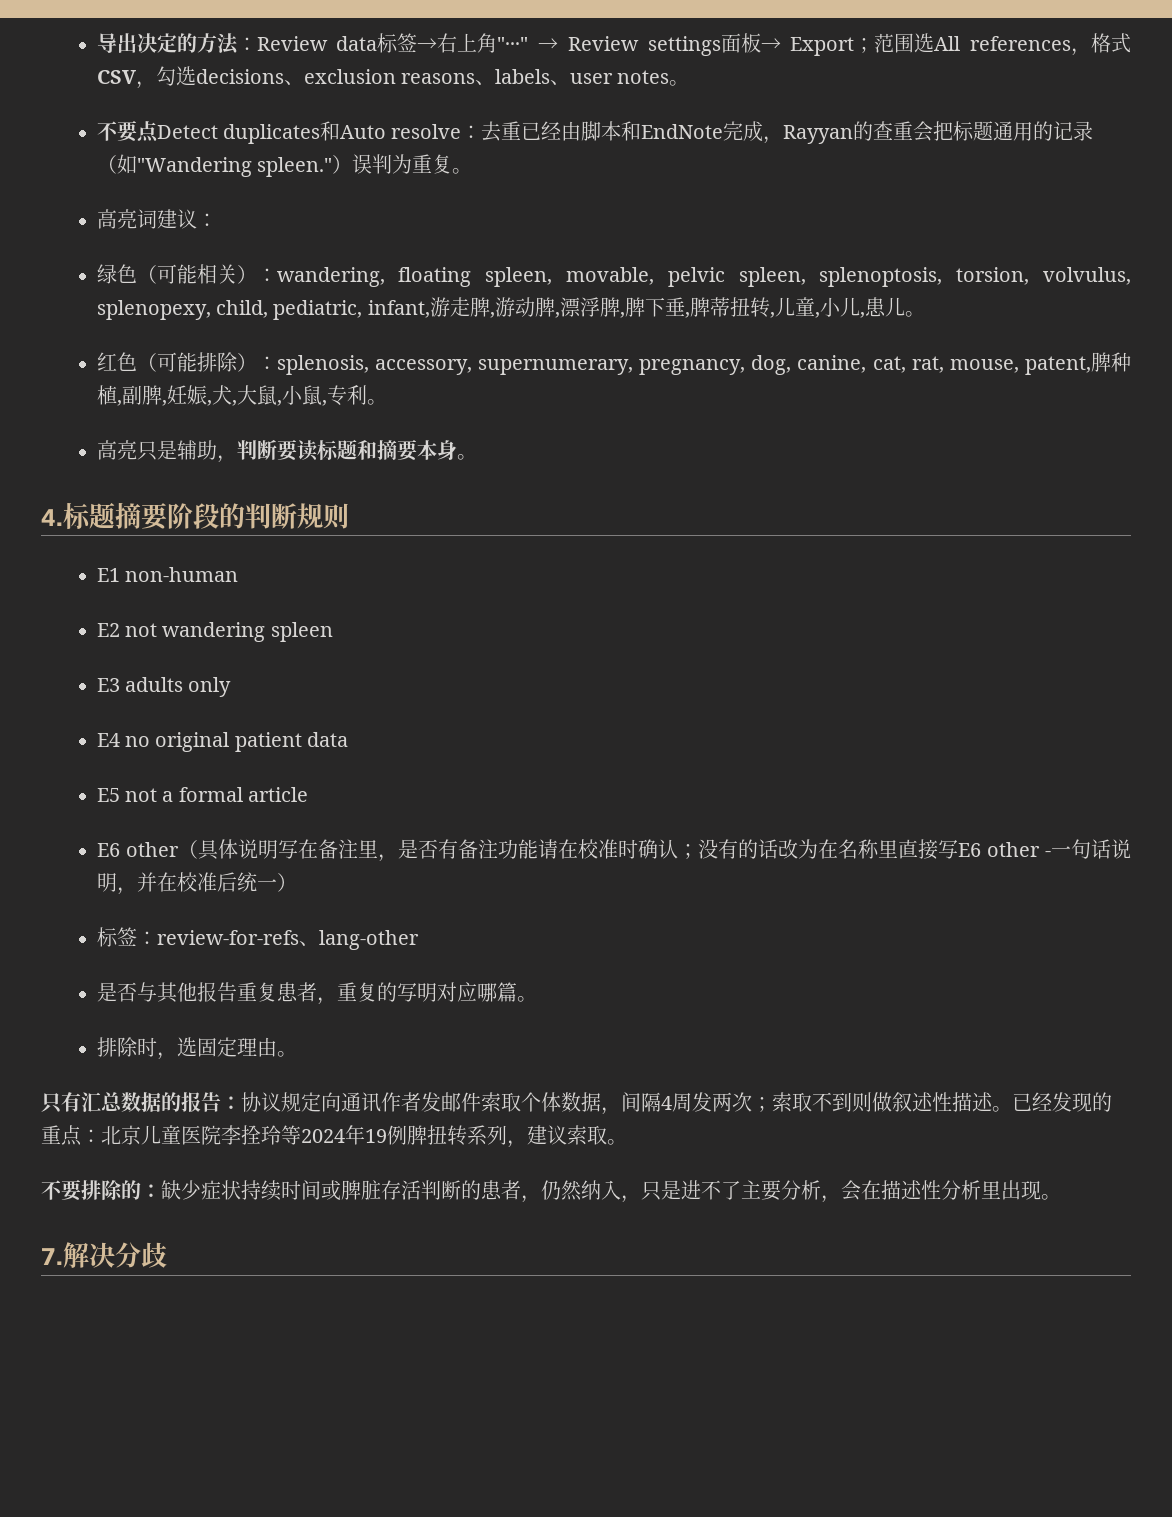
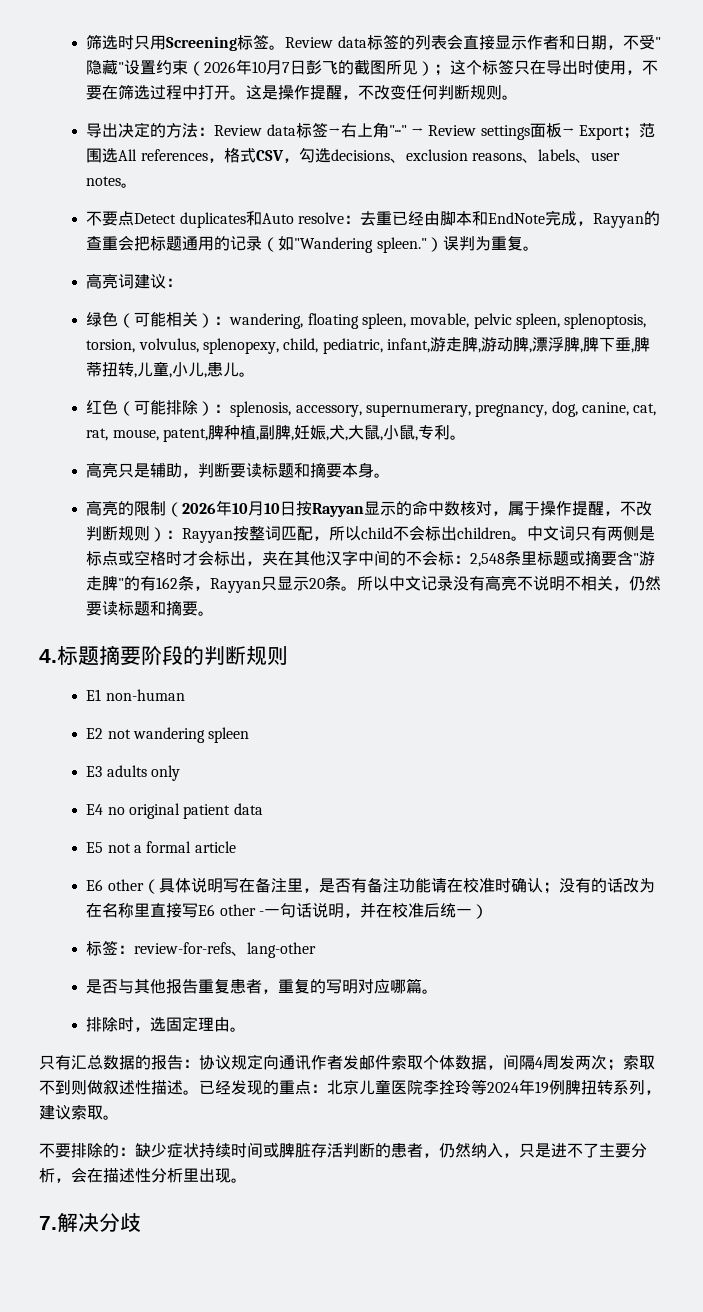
(96, 43) none -> [86,34,661,51] [86,59,659,76] [86,84,519,100] 筛选时只用Screening标签。Review data标签的列表会直接显示作者和日期，不受"隐藏"设置约束（2026年10月7日彭飞的截图所见）；这个标签只在导出时使用，不要在筛选过程中打开。这是操作提醒，不改变任何判断规则。 //
(477, 457) none -> [86,500,653,517] [86,525,656,543] [86,550,656,567] [86,575,662,593] [86,600,215,616] // 高亮的限制（2026年10月10日按Rayyan显示的命中数核对，属于操作提醒，不改判断规则）：Rayyan按整词匹配，所以child不会标出children。中文词只有两侧是标点或空格时才会标出，夹在其他汉字中间的不会标：2,548条里标题或摘要含"游走脾"的有162条，Rayyan只显示20条。所以中文记录没有高亮不说明不相关，仍然要读标题和摘要。

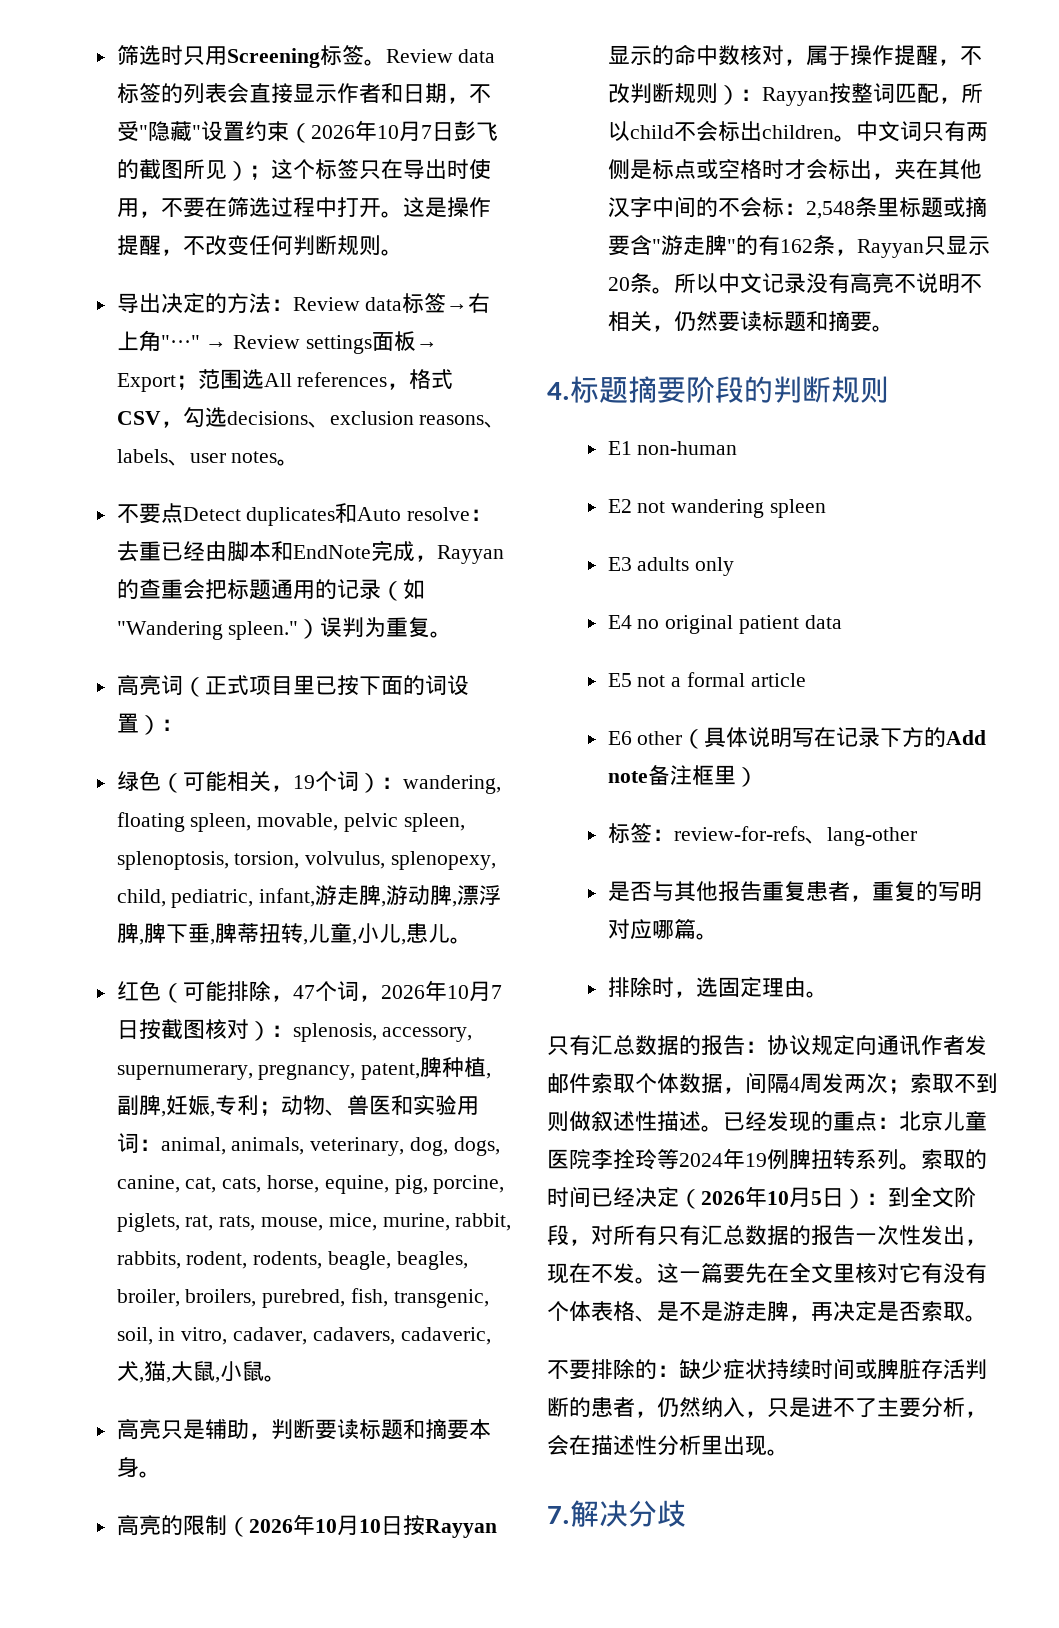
[134,274,167,289] 建议 -> [182,675,469,697] [116,713,161,735] （正式项目里已按下面的词设置）
(199, 319) none -> [270,771,359,792] ，19个词
(199, 407) none -> [270,980,502,1002] [116,1019,249,1040] ，47个词，2026年10月7日按截图核对
[551,401,657,417] [86,428,159,441] dog, canine, cat, rat, mouse, -> (356, 1072) none
[329,425,346,440] 犬 -> [214,1095,479,1116] [116,1133,500,1156] [116,1175,505,1194] [116,1213,512,1232] [116,1251,468,1270] [116,1288,489,1308] [116,1327,491,1345] [116,1361,166,1383] 专利；动物、兽医和实验用词：animal, animals, veterinary, dog, dogs, canine, cat, cats, horse, equine, pig, porcine, piglets, rat, rats, mouse, mice, murine, rabbit, rabbits, rodent, rodents, beagle, beagles, broiler, broilers, purebred, fish, transgenic, soil, in vitro, cadaver, cadavers, cadaveric,犬,猫
[415,425,451,441] ,专利 -> (264, 1371) none
[254,877,655,894] [86,902,473,918] 备注里，是否有备注功能请在校准时确认；没有的话改为在名称里直接写E6 other -一句话说明，并在校准后统一 -> [836,727,987,748] [607,765,736,786] 记录下方的Add note备注框里
[645,1090,661,1095] [39,1105,71,1120] ，建议 -> [899,1149,987,1170] [547,1186,976,1209] [547,1225,987,1246] [547,1263,987,1284] [547,1301,921,1322] 。索取的时间已经决定（2026年10月5日）：到全文阶段，对所有只有汇总数据的报告一次性发出，现在不发。这一篇要先在全文里核对它有没有个体表格、是不是游走脾，再决定是否

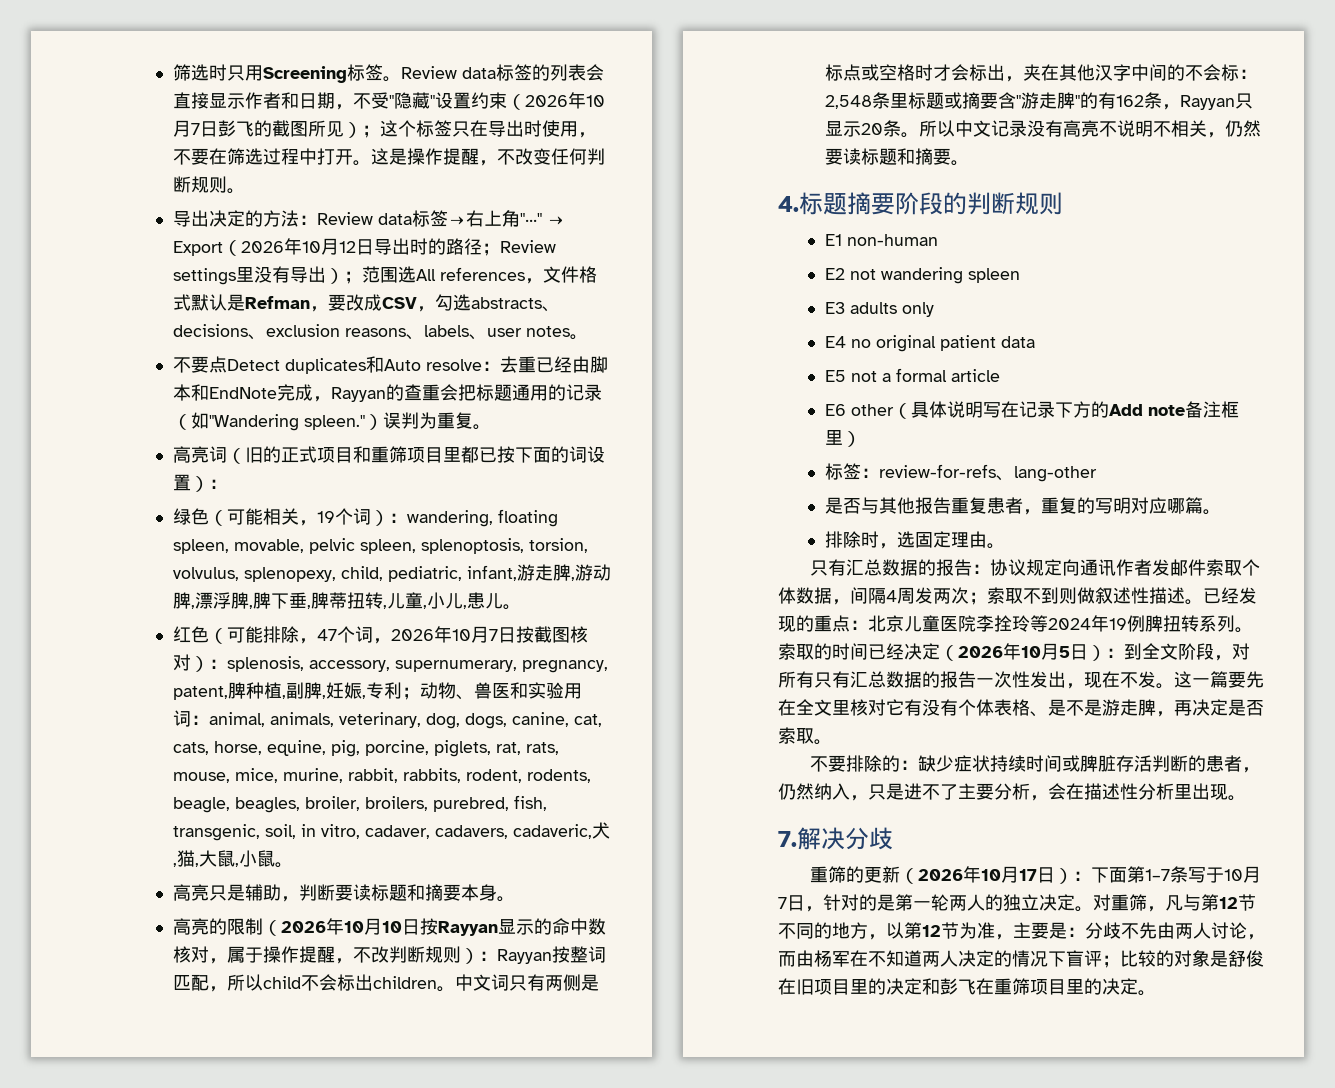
[233,331,438,354] [116,373,176,392] Review settings面板→ Export -> [172,238,556,256] [172,266,344,285] Export（2026年10月12日导出时的路径；Review settings里没有导出）
[409,369,454,389] 格式 -> [542,266,597,283] [172,294,382,312] 文件格式默认是Refman，要改成
(227, 417) none -> [470,297,560,312] abstracts、
(205, 687) none -> [244,446,281,463] 旧的
[292,675,315,695] 里 -> [352,446,479,463] 和重筛项目里都
(686, 1513) none -> [810,866,1262,884] [778,894,1256,912] [778,922,1265,940] [778,950,1264,968] [778,978,1156,996] // 重筛的更新（2026年10月17日）：下面第1–7条写于10月7日，针对的是第一轮两人的独立决定。对重筛，凡与第12节不同的地方，以第12节为准，主要是：分歧不先由两人讨论，而由杨军在不知道两人决定的情况下盲评；比较的对象是舒俊在旧项目里的决定和彭飞在重筛项目里的决定。

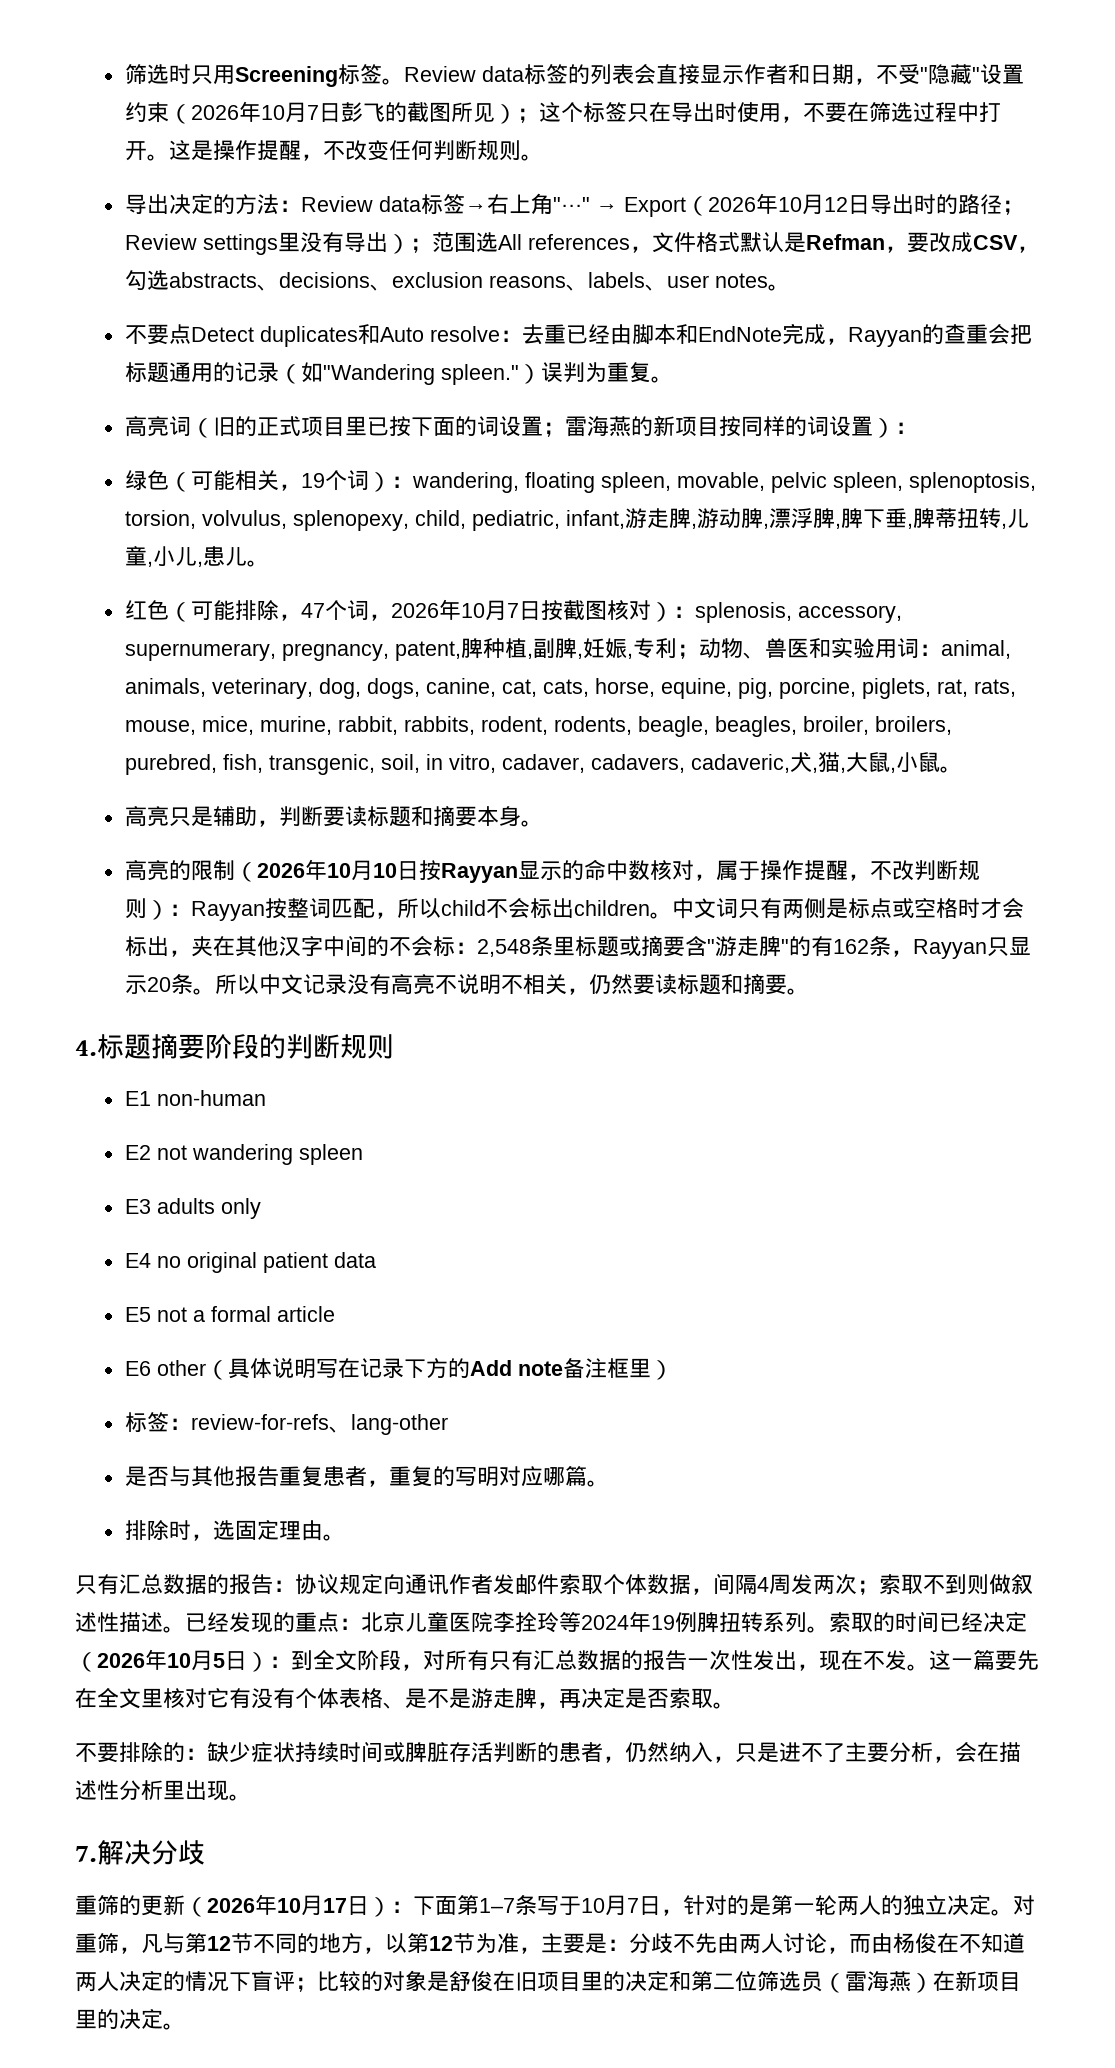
[352,446,479,463] 和重筛项目里都 -> [344,416,367,436] 里
(191, 482) none -> [542,416,873,437] ；雷海燕的新项目按同样的词设置
[832,951,850,967] 军 -> [915,1933,937,1954] 俊
[940,978,1030,995] 彭飞在重筛 -> [691,1971,977,1993] 第二位筛选员（雷海燕）在新

